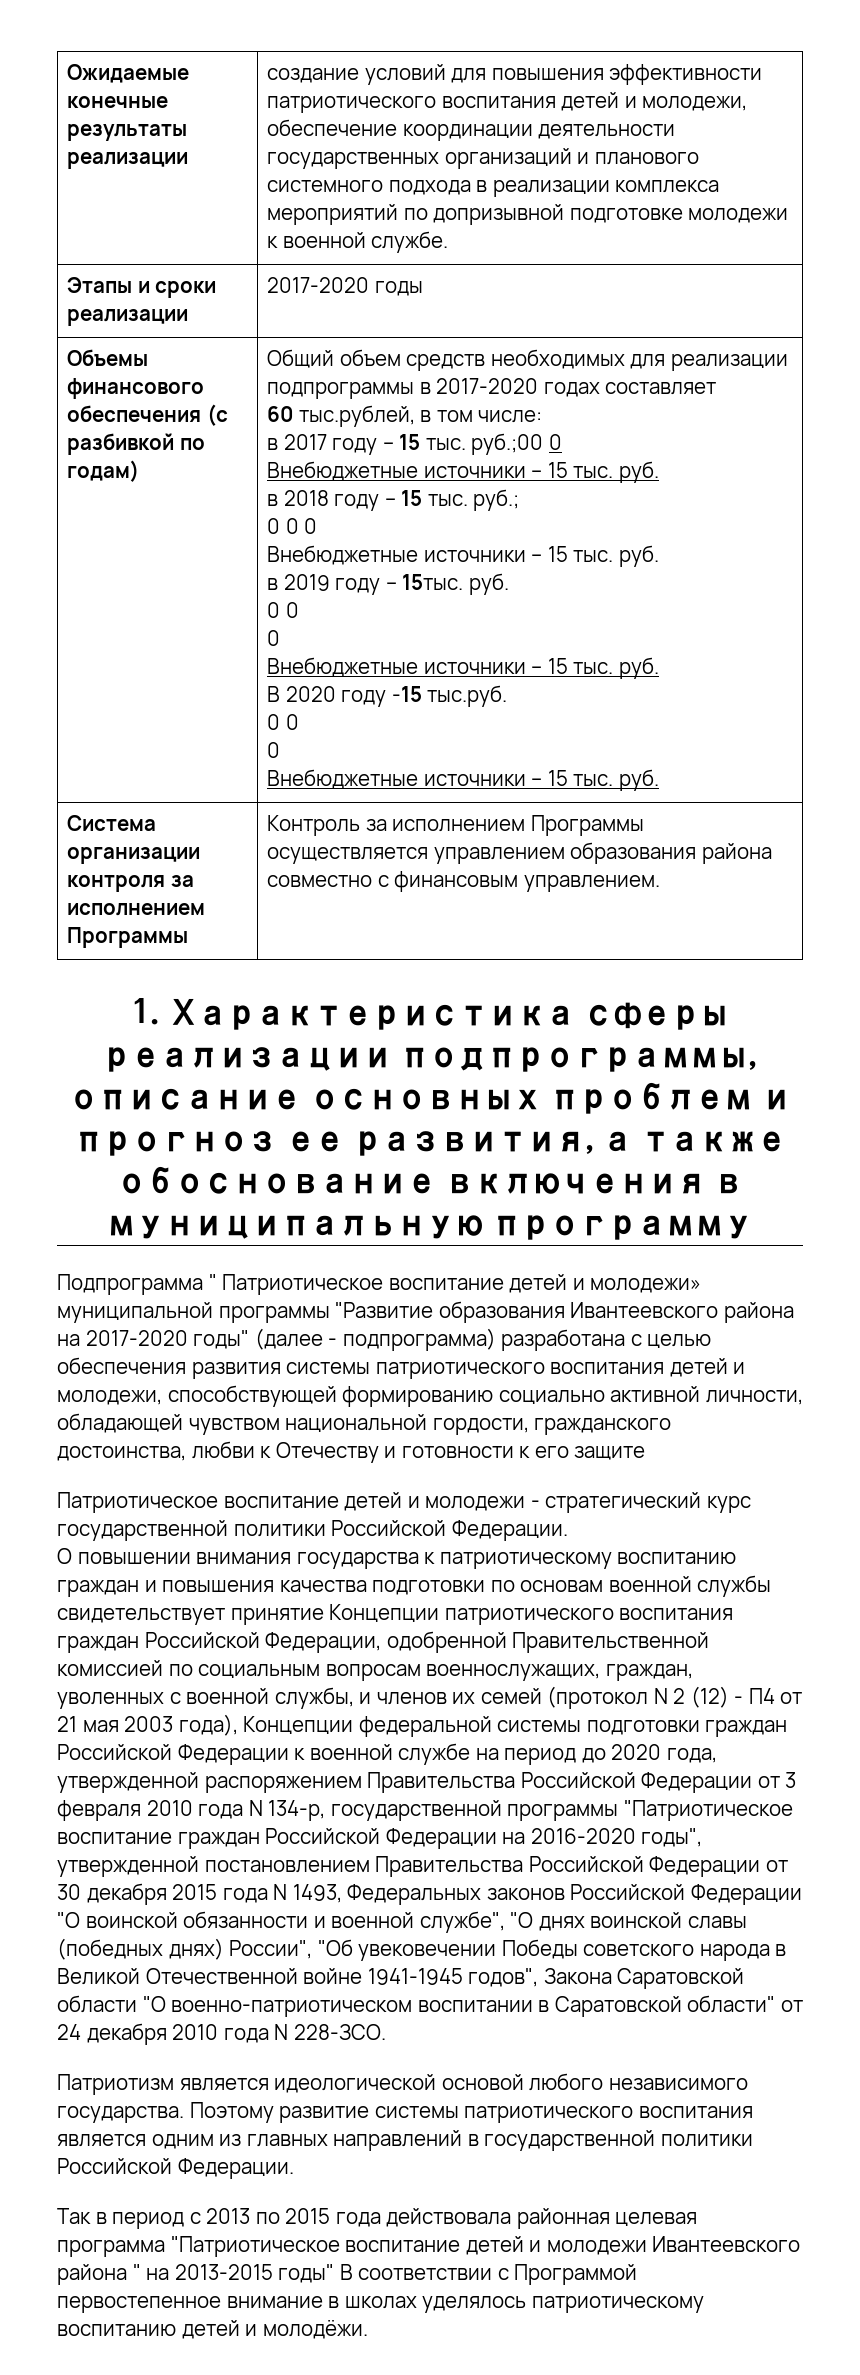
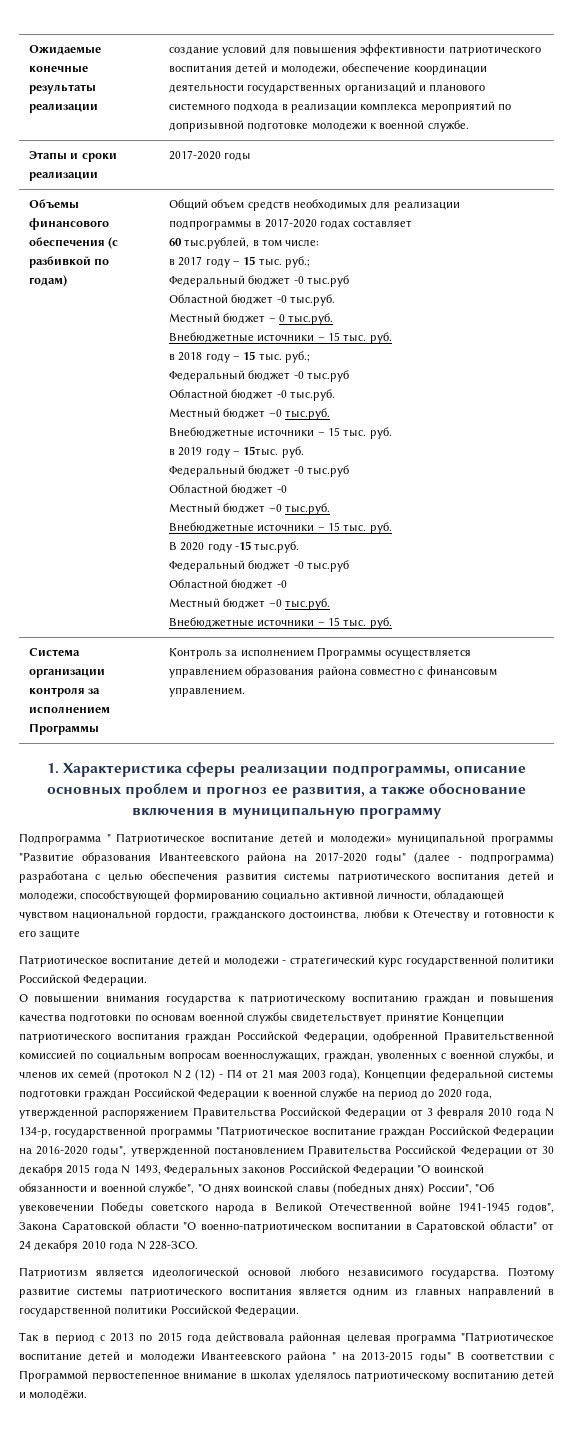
[471,433,562,455] руб.;00 0 -> [285,256,311,268] [168,275,349,287] [168,294,335,306] [168,313,334,325] руб.; // Федеральный бюджет -0 тыс.руб // Областной бюджет -0 тыс.руб. // Местный бюджет – 0 тыс.руб.
[267,518,318,534] 0 0 0 -> [168,370,349,382] [168,389,335,401] [168,408,330,420] Федеральный бюджет -0 тыс.руб // Областной бюджет -0 тыс.руб. // Местный бюджет –0 тыс.руб.
[267,602,299,618] [267,630,281,646] 0 0 // 0 -> [168,465,349,477] [168,484,287,495] [168,503,330,515] Федеральный бюджет -0 тыс.руб // Областной бюджет -0 // Местный бюджет –0 тыс.руб.
[267,714,299,730] [267,742,281,758] 0 0 // 0 -> [168,560,349,572] [168,579,287,590] [168,598,330,610] Федеральный бюджет -0 тыс.руб // Областной бюджет -0 // Местный бюджет –0 тыс.руб.

